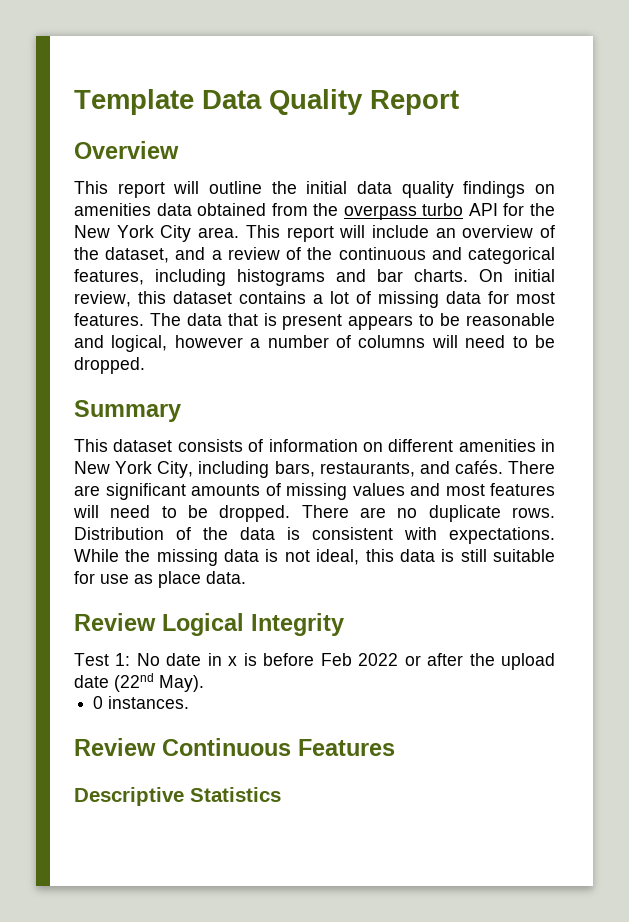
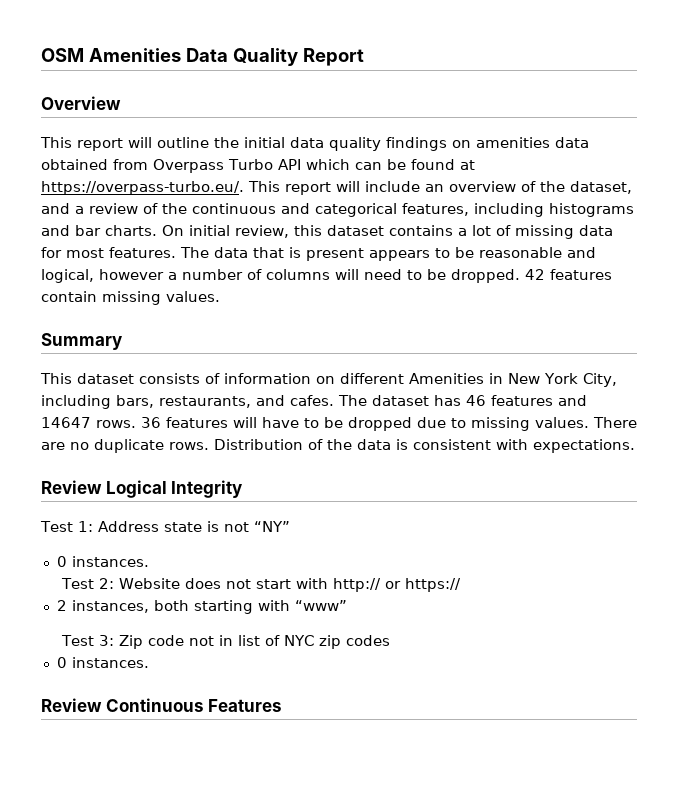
[74,89,194,115] Template -> [41,48,181,62] OSM Amenities
[313,203,555,220] [74,225,240,242] the overpass turbo API for the New York City area. -> [153,159,475,173] [41,181,244,195] Overpass Turbo API which can be found at https://overpass-turbo.eu/.
(145, 365) none -> [525,269,612,280] [41,291,220,305] 42 features contain missing values.
[458,439,536,452] amenities -> [409,373,484,384] Amenities
[454,460,555,474] [74,483,485,500] cafés. There are significant amounts of missing values and most -> [290,395,587,406] [41,417,161,428] cafes. The dataset has 46 features and 14647 rows. 36
[110,505,291,522] need to be dropped. -> [262,417,589,431] have to be dropped due to missing values.
[74,549,556,566] [74,571,246,588] While the missing data is not ideal, this data is still suitable for use as place data. -> (635, 446) none
[136,653,555,670] [74,673,204,692] No date in x is before Feb 2022 or after the upload date (22nd May). -> [97,521,290,532] [56,556,149,567] [61,578,462,592] [56,600,347,614] [61,635,391,649] Address state is not “NY” // 0 instances. // Test 2: Website does not start with http:// or https:// // 2 instances, both starting with “www” // Test 3: Zip code not in list of NYC zip codes
[74,787,281,806] // Descriptive Statistics -> (283, 705) none

